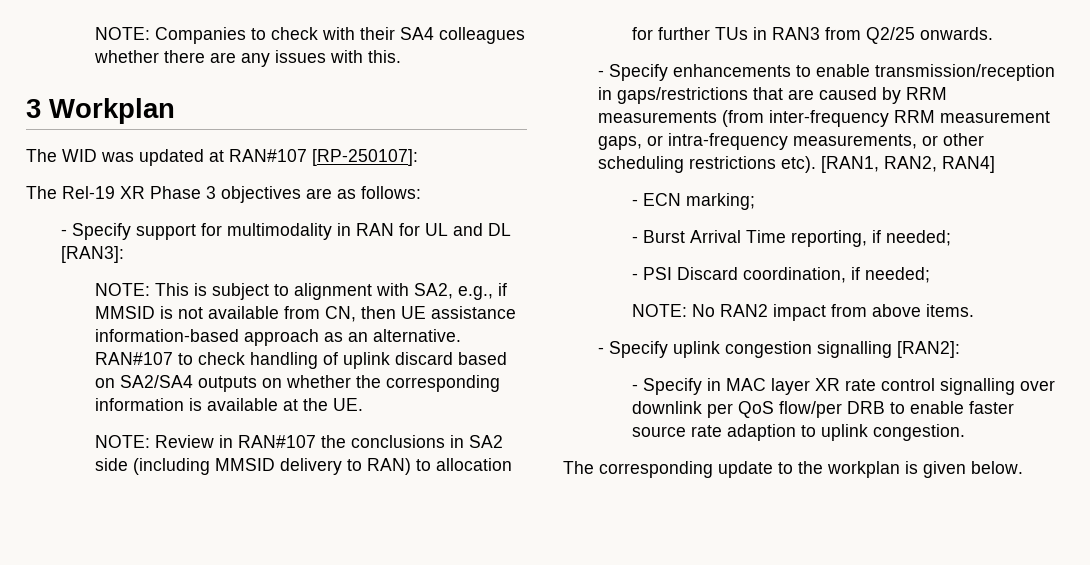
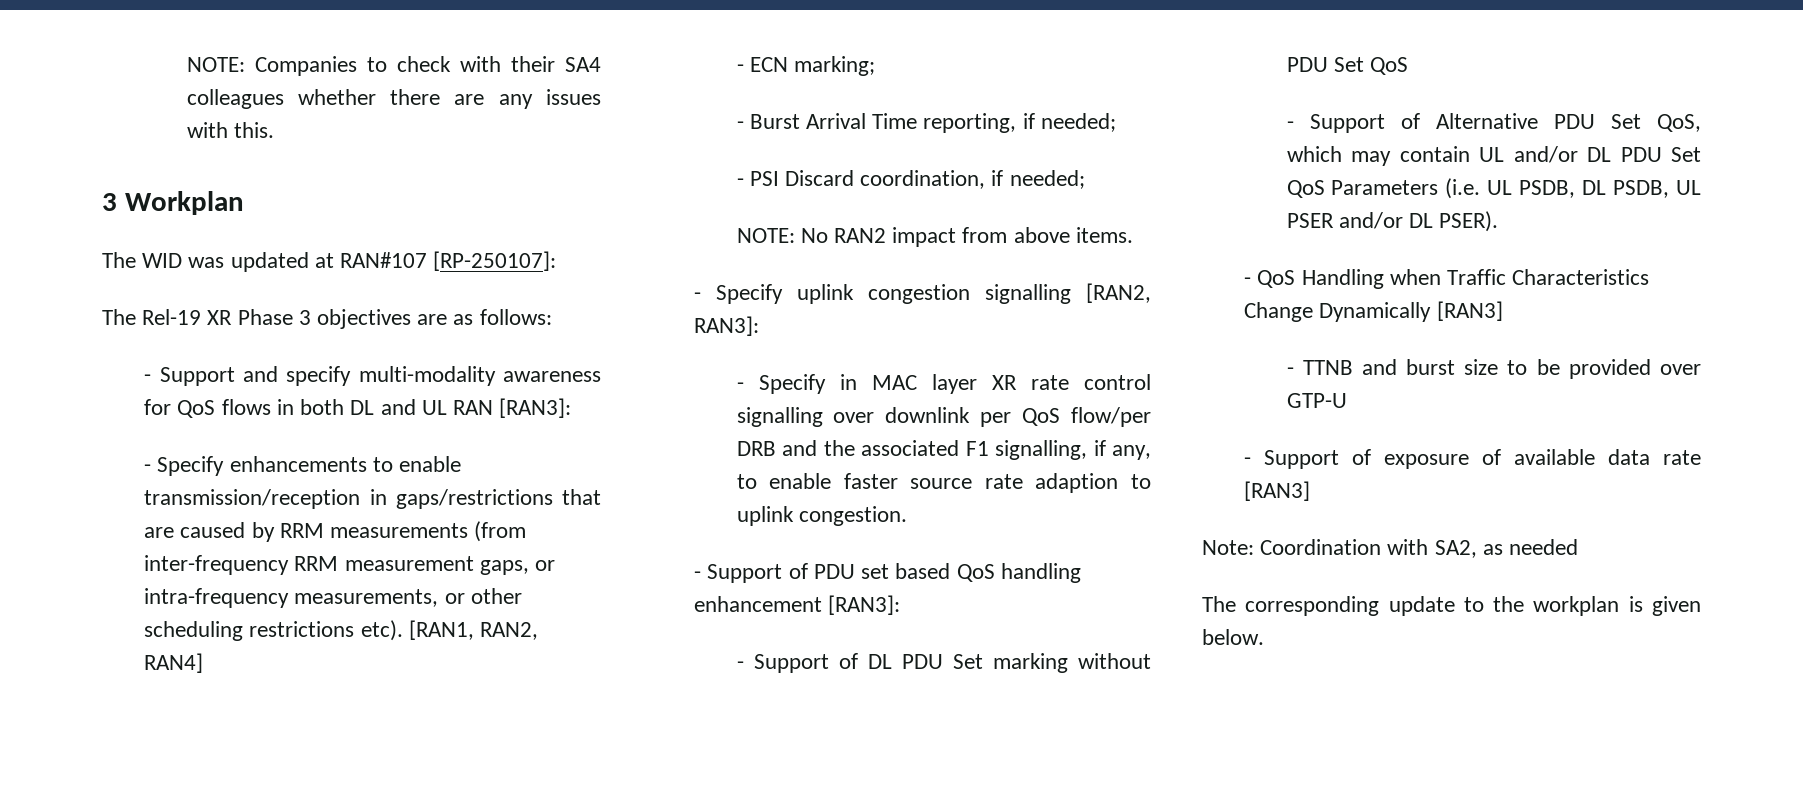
[71,223,511,240] [60,246,124,263] [95,283,508,300] [95,306,517,322] [95,329,462,346] [95,352,508,369] [95,375,501,392] [95,398,364,411] [95,435,504,448] [95,458,513,475] [632,27,994,44] Specify support for multimodality in RAN for UL and DL [RAN3]: // NOTE: This is subject to alignment with SA2, e.g., if MMSID is not available from CN, then UE assistance information-based approach as an alternative. RAN#107 to check handling of uplink discard based on SA2/SA4 outputs on whether the corresponding information is available at the UE. // NOTE: Review in RAN#107 the conclusions in SA2 side (including MMSID delivery to RAN) to allocation for further TUs in RAN3 from Q2/25 onwards. -> [159,366,601,386] [144,398,572,418] Support and specify multi-modality awareness for QoS flows in both DL and UL RAN [RAN3]:
[896,341,960,358] [RAN2]: -> [1086,283,1151,303] [694,316,760,336] [RAN2, RAN3]:
(886, 407) none -> [782,440,1151,460] and the associated F1 signalling, if any,
(966, 432) none -> [694,563,1081,583] [694,595,901,615] [736,653,1151,673] [1286,57,1408,75] [1286,113,1701,133] [1286,146,1701,166] [1286,178,1701,199] [1286,211,1499,232] [1244,269,1650,289] [1244,301,1503,322] [1286,359,1701,379] [1286,393,1347,408] [1244,449,1701,469] [1244,481,1311,501] [1202,539,1579,558] // - Support of PDU set based QoS handling enhancement [RAN3]: // - Support of DL PDU Set marking without PDU Set QoS // - Support of Alternative PDU Set QoS, which may contain UL and/or DL PDU Set QoS Parameters (i.e. UL PSDB, DL PSDB, UL PSER and/or DL PSER). // - QoS Handling when Traffic Characteristics Change Dynamically [RAN3] // - TTNB and burst size to be provided over GTP-U // - Support of exposure of available data rate [RAN3] // Note: Coordination with SA2, as needed

